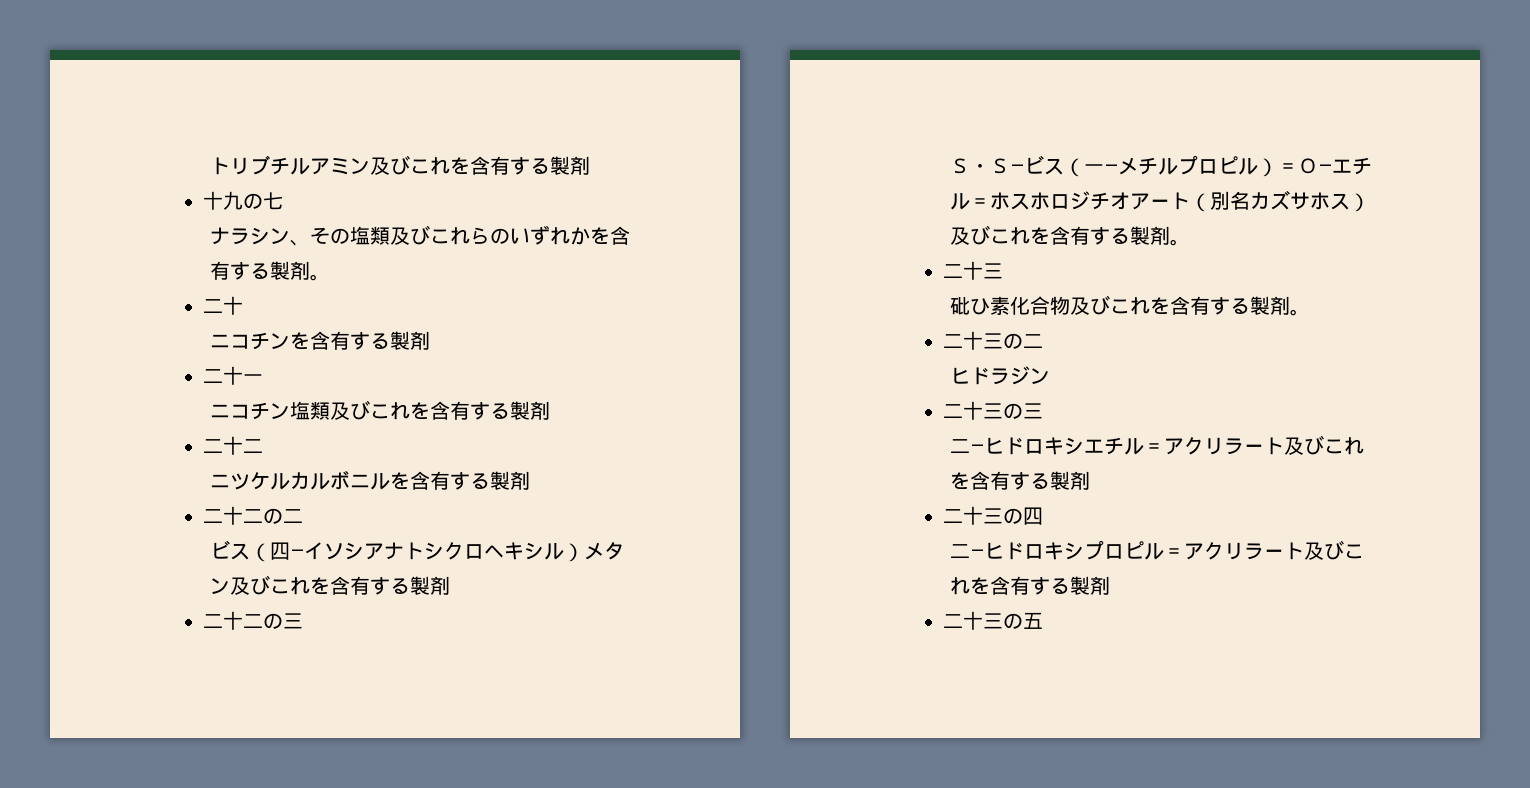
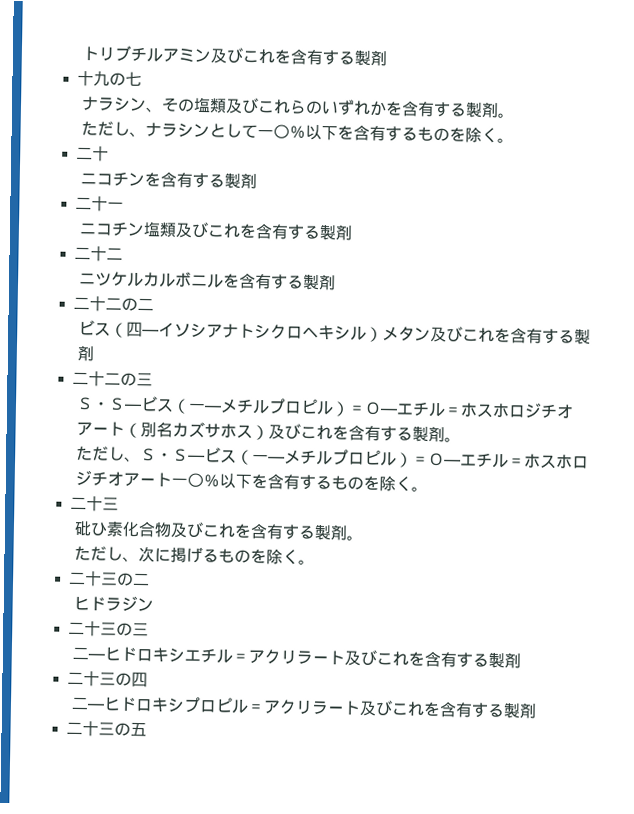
(330, 277) none -> [80,121,514,144] // ただし、ナラシンとして一〇％以下を含有するものを除く。
(1190, 242) none -> [75,445,589,470] [74,469,428,492] // ただし、Ｓ・Ｓ―ビス（一―メチルプロピル）＝Ｏ―エチル＝ホスホロジチオアート一〇％以下を含有するものを除く。
(1310, 312) none -> [73,545,315,565] // ただし、次に掲げるものを除く。

